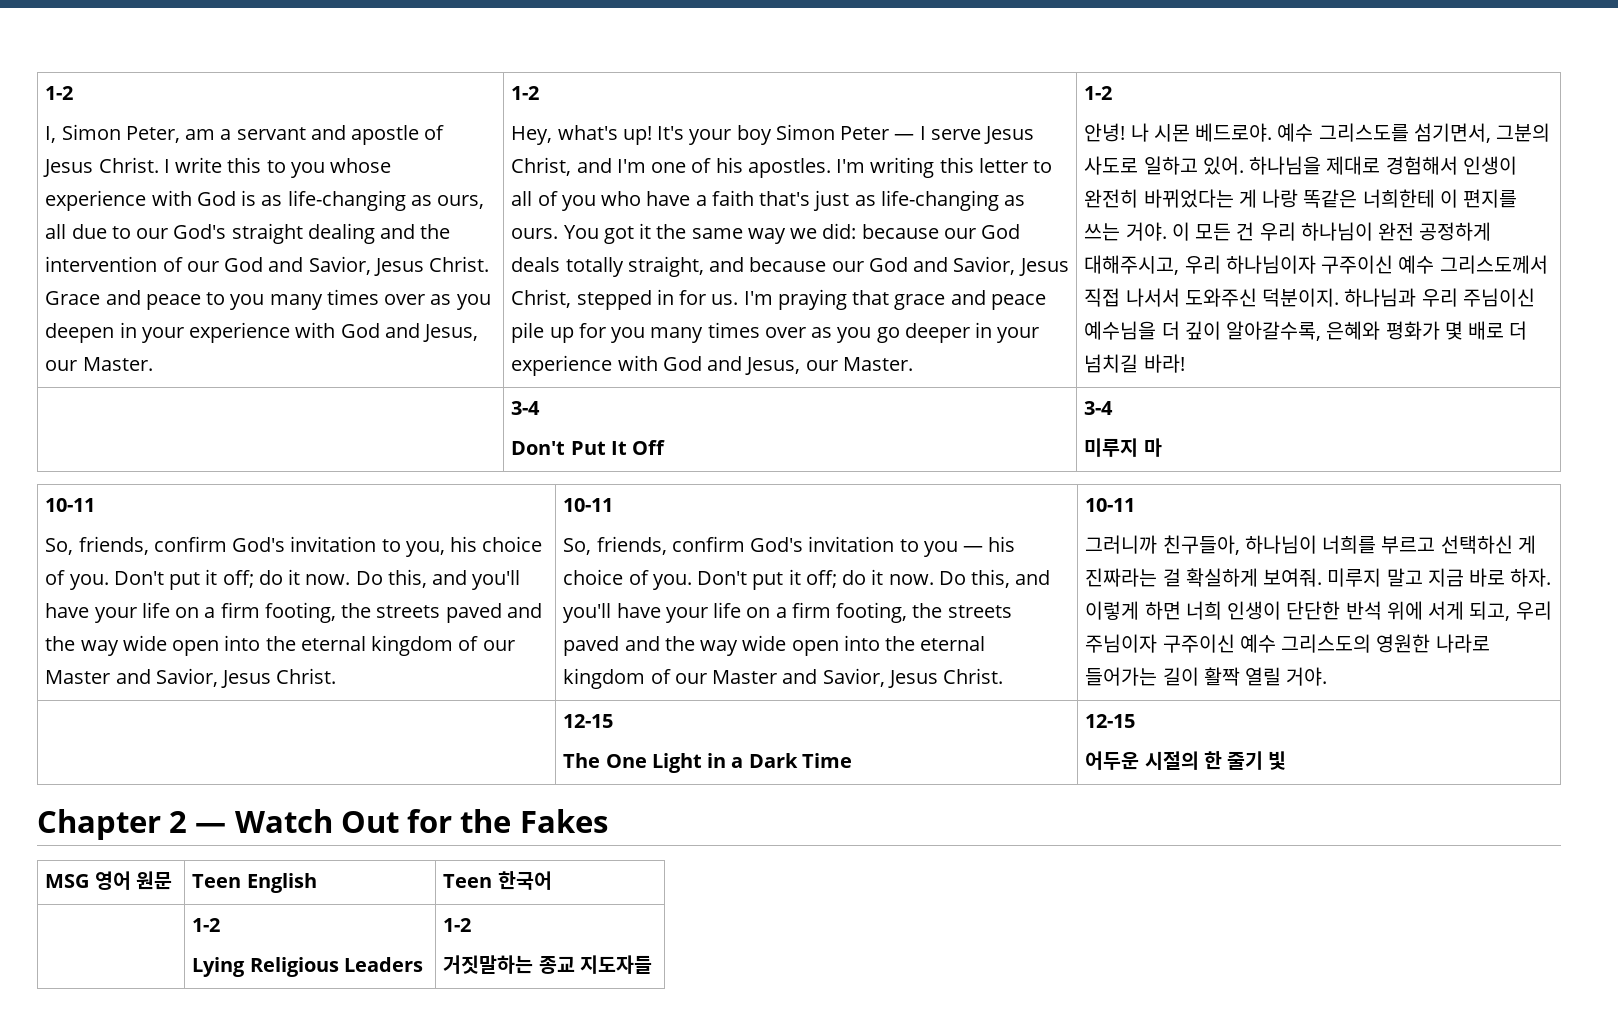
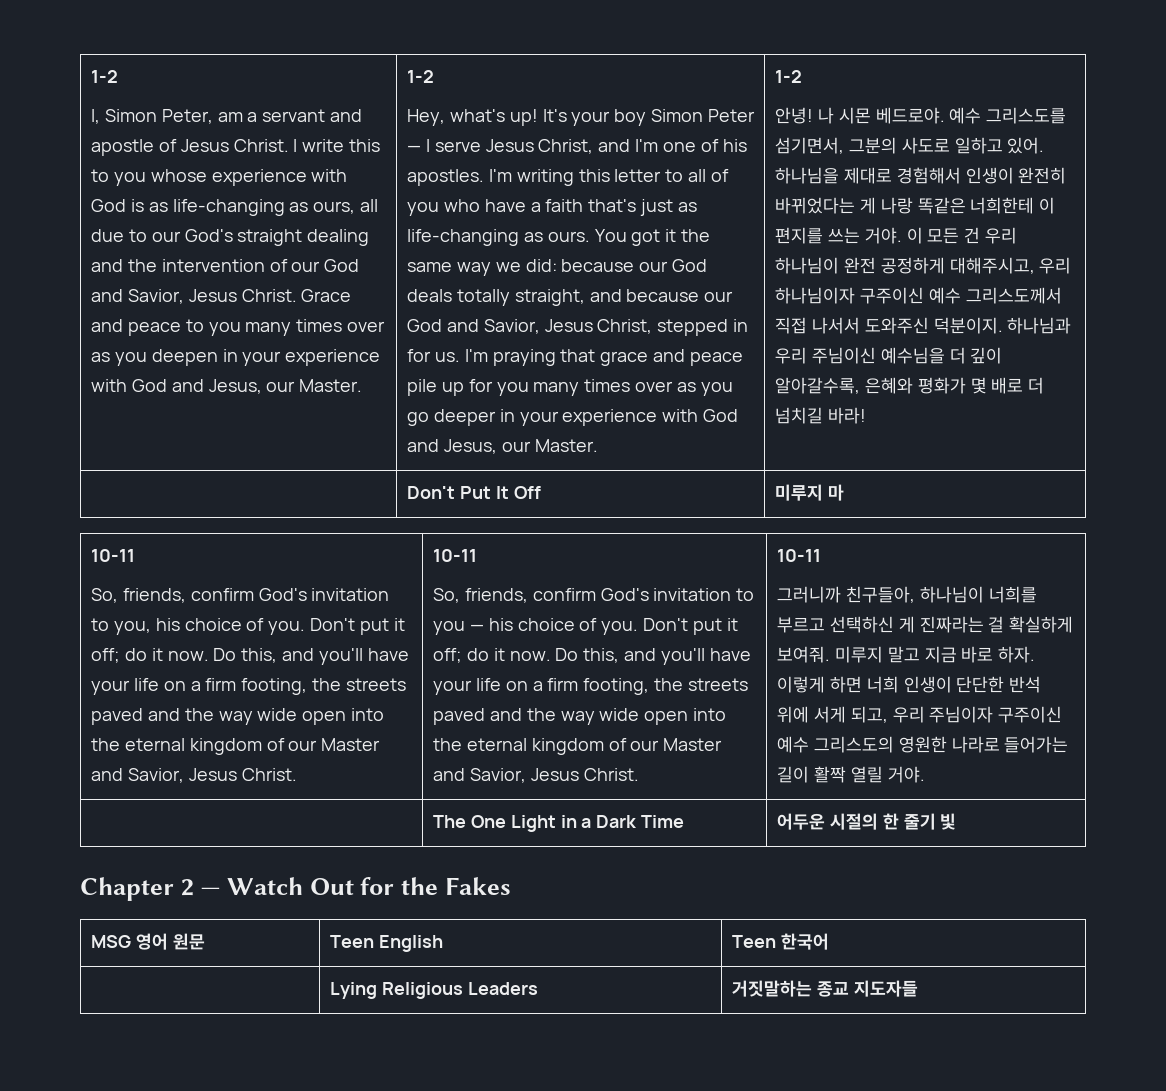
[511,401,541,415] 3-4 // -> (866, 415) none
[1084,401,1114,415] 3-4 // -> (541, 492) none
[563,714,614,728] 12-15 // -> (925, 774) none
[1085,714,1136,728] 12-15 // -> (685, 821) none
[192,918,221,932] 1-2 // -> (829, 941) none
[443,918,472,932] 1-2 // -> (538, 988) none

